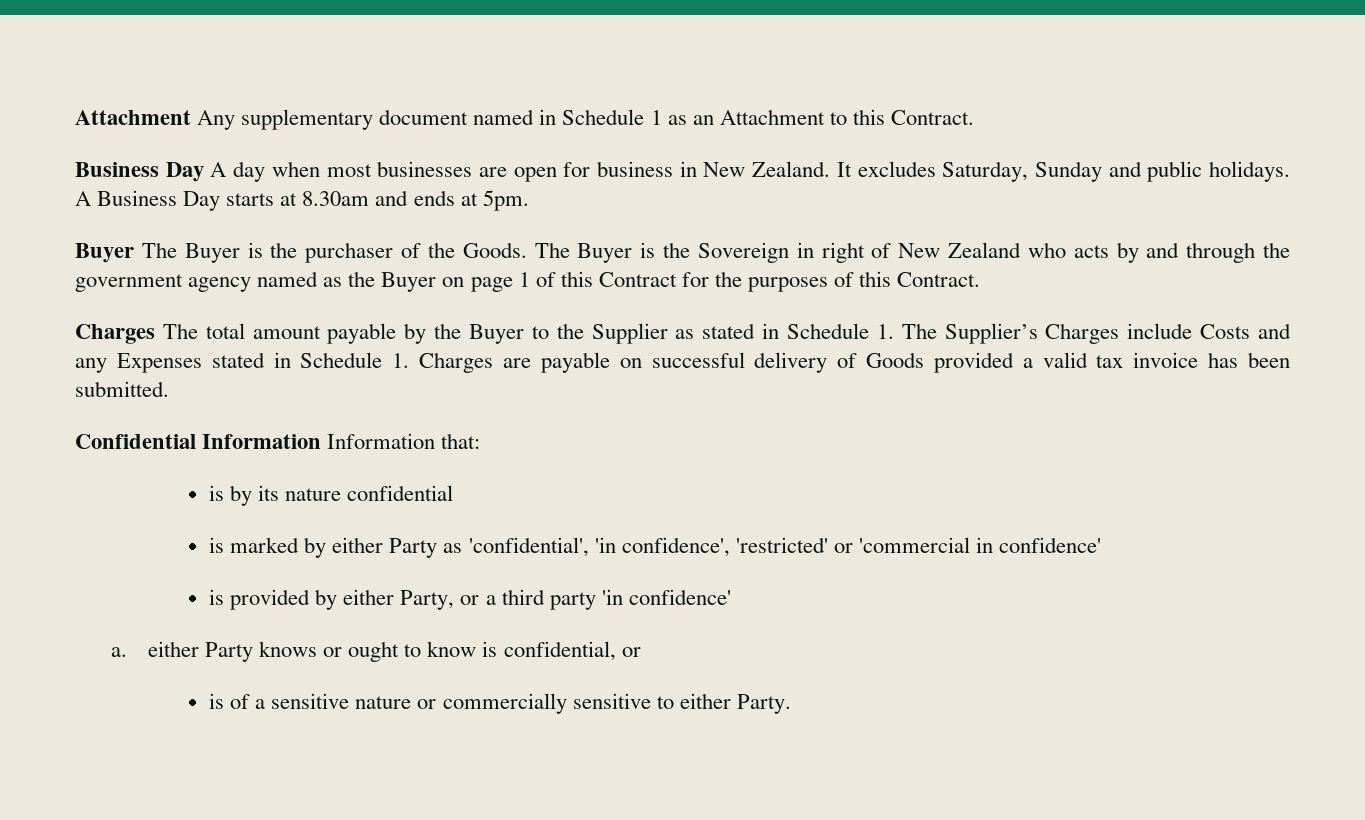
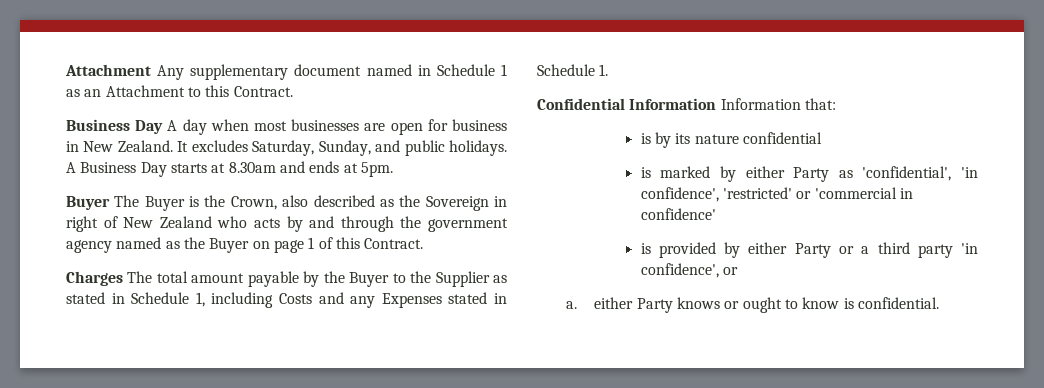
[1034,161,1102,182] Sunday -> [318,140,371,156] Sunday,
[305,242,656,263] purchaser of the Goods. The Buyer is -> [230,195,394,210] Crown, also described as
[598,271,892,292] Contract for the purposes of this -> (360, 243) none
[876,323,1193,344] 1. The Supplier’s Charges include -> [195,292,274,308] 1, including
[419,352,1290,373] [75,381,169,397] Charges are payable on successful delivery of Goods provided a valid tax invoice has been submitted. -> (609, 70) none
[400,590,455,610] Party, -> [794,243,831,258] Party
[628,589,731,605] confidence' -> [640,263,739,278] confidence', or
[503,641,641,661] [209,693,791,714] confidential, or // is of a sensitive nature or commercially sensitive to either Party. -> [857,297,939,309] confidential.

